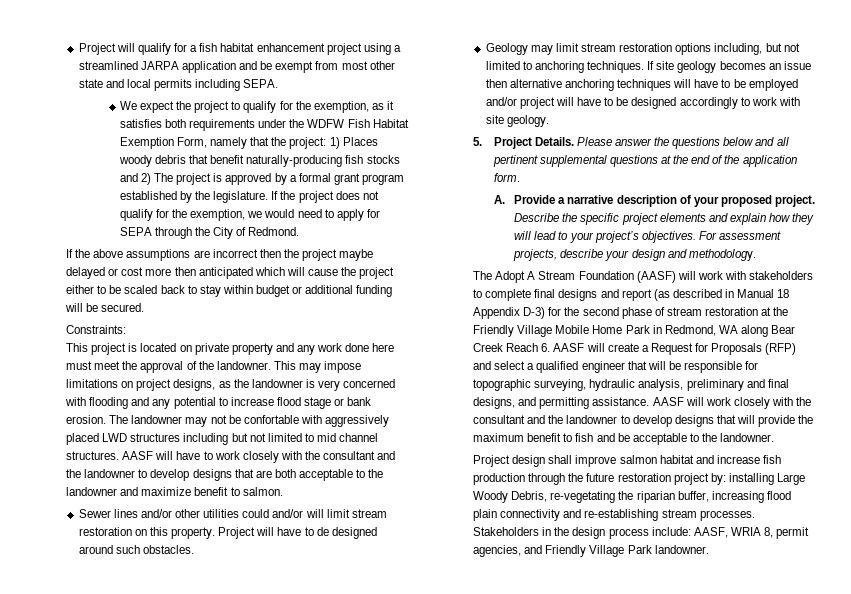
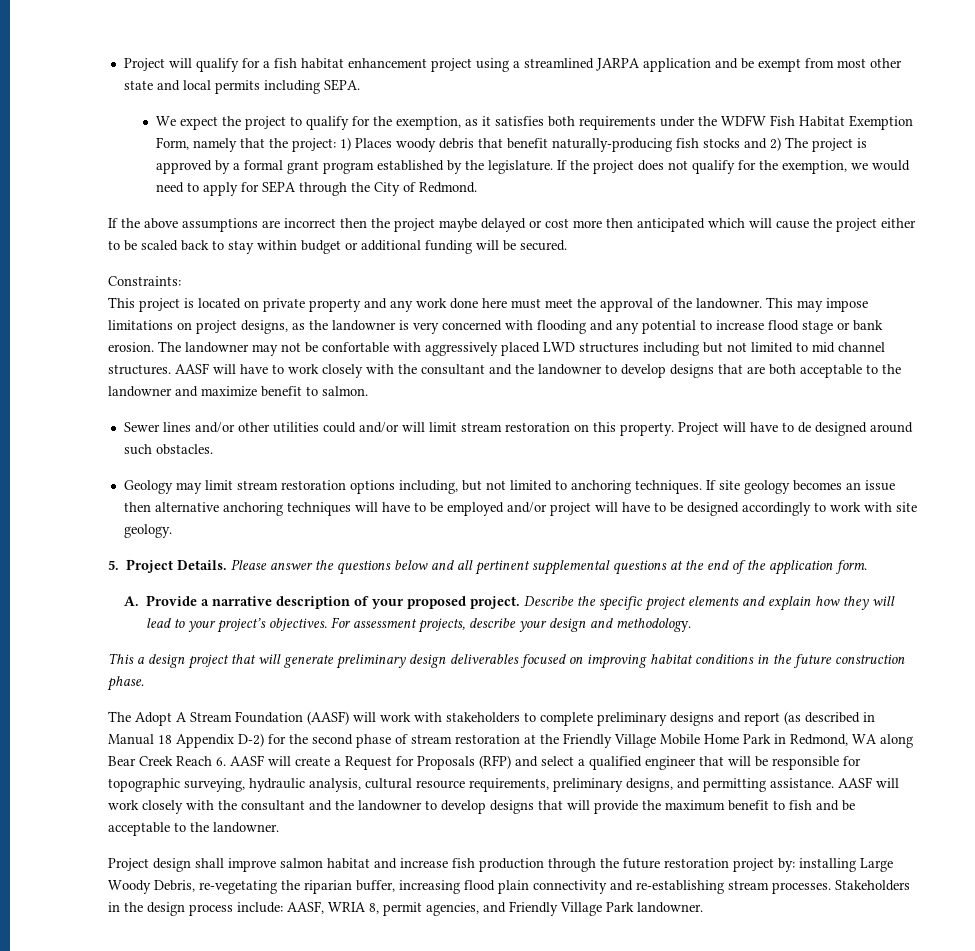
(756, 255) none -> [107,653,905,669] [106,676,144,691] // This a design project that will generate preliminary design deliverables focused on improving habitat conditions in the future construction phase.
[534,289,556,298] final -> [596,712,667,726] preliminary
[523,307,546,319] D-3) -> [237,733,264,747] D-2)
[686,379,789,391] preliminary and final -> [364,778,623,792] cultural resource requirements, preliminary

